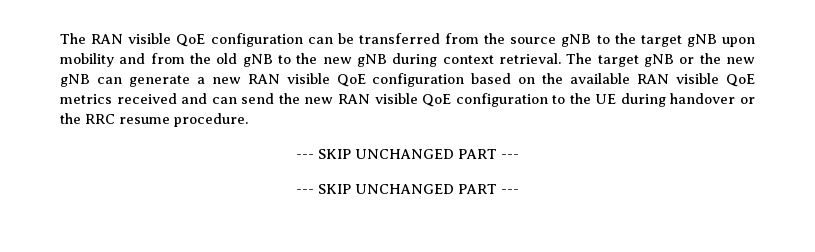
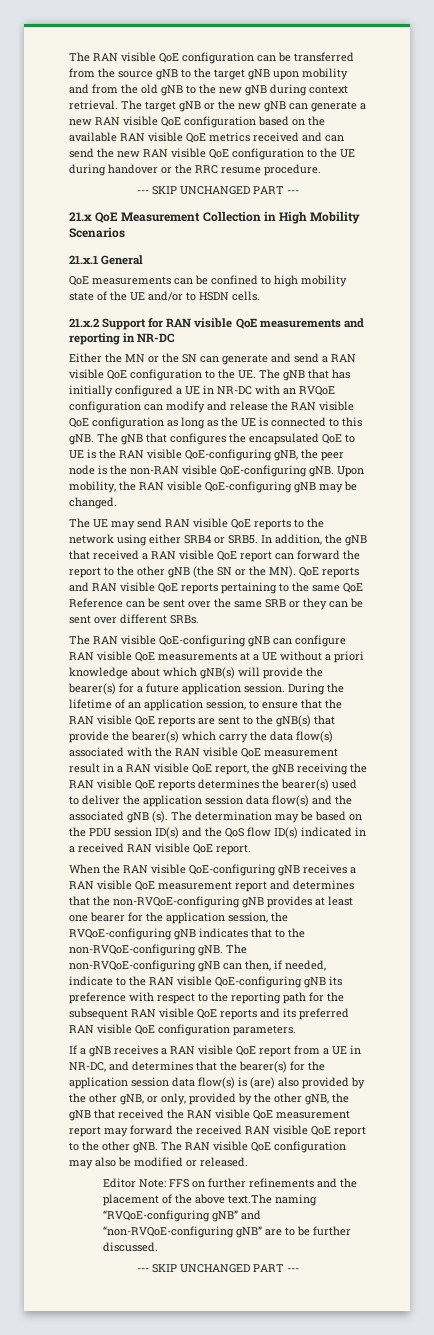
(519, 156) none -> [69,211,361,224] [69,227,125,238] [69,255,144,265] [69,275,347,287] [69,291,260,301] [69,318,364,330] [69,333,175,345] [69,353,356,365] [69,369,350,381] [69,385,335,397] [69,401,354,413] [69,417,362,429] [69,433,355,445] [69,449,344,461] [69,465,364,477] [69,481,357,493] [69,497,117,509] [69,518,324,530] [69,534,367,546] [69,550,360,562] [69,566,359,578] [69,582,363,594] [69,598,363,610] [69,614,199,624] [69,635,346,647] [69,651,364,663] [69,667,323,679] [68,683,344,695] [69,699,342,711] [69,715,335,727] [69,731,333,743] [69,747,338,758] [69,763,367,775] [69,779,357,791] [69,795,352,807] [69,811,362,823] [69,827,366,839] [69,843,251,855] [69,864,356,876] [69,880,354,892] [69,896,353,908] [69,912,288,924] [69,928,305,940] [69,944,247,956] [69,960,326,972] [69,976,342,988] [69,992,344,1004] [69,1008,349,1020] [69,1024,296,1036] [69,1045,361,1057] [69,1061,325,1073] [69,1077,365,1089] [69,1093,349,1105] [69,1109,350,1121] [69,1125,366,1137] [69,1141,346,1153] [69,1157,248,1169] [102,1178,357,1188] [102,1194,317,1206] [102,1210,261,1222] [102,1226,351,1238] [102,1242,158,1252] // 21.x QoE Measurement Collection in High Mobility Scenarios // 21.x.1 General // QoE measurements can be confined to high mobility state of the UE and/or to HSDN cells. // 21.x.2 Support for RAN visible QoE measurements and reporting in NR-DC // Either the MN or the SN can generate and send a RAN visible QoE configuration to the UE. The gNB that has initially configured a UE in NR-DC with an RVQoE configuration can modify and release the RAN visible QoE configuration as long as the UE is connected to this gNB. The gNB that configures the encapsulated QoE to UE is the RAN visible QoE-configuring gNB, the peer node is the non-RAN visible QoE-configuring gNB. Upon mobility, the RAN visible QoE-configuring gNB may be changed. // The UE may send RAN visible QoE reports to the network using either SRB4 or SRB5. In addition, the gNB that received a RAN visible QoE report can forward the report to the other gNB (the SN or the MN). QoE reports and RAN visible QoE reports pertaining to the same QoE Reference can be sent over the same SRB or they can be sent over different SRBs. // The RAN visible QoE-configuring gNB can configure RAN visible QoE measurements at a UE without a priori knowledge about which gNB(s) will provide the bearer(s) for a future application session. During the lifetime of an application session, to ensure that the RAN visible QoE reports are sent to the gNB(s) that provide the bearer(s) which carry the data flow(s) associated with the RAN visible QoE measurement result in a RAN visible QoE report, the gNB receiving the RAN visible QoE reports determines the bearer(s) used to deliver the application session data flow(s) and the associated gNB (s). The determination may be based on the PDU session ID(s) and the QoS flow ID(s) indicated in a received RAN visible QoE report. // When the RAN visible QoE-configuring gNB receives a RAN visible QoE measurement report and determines that the non-RVQoE-configuring gNB provides at least one bearer for the application session, the RVQoE-configuring gNB indicates that to the non-RVQoE-configuring gNB. The non-RVQoE-configuring gNB can then, if needed, indicate to the RAN visible QoE-configuring gNB its preference with respect to the reporting path for the subsequent RAN visible QoE reports and its preferred RAN visible QoE configuration parameters. // If a gNB receives a RAN visible QoE report from a UE in NR-DC, and determines that the bearer(s) for the application session data flow(s) is (are) also provided by the other gNB, or only, provided by the other gNB, the gNB that received the RAN visible QoE measurement report may forward the received RAN visible QoE report to the other gNB. The RAN visible QoE configuration may also be modified or released. // Editor Note: FFS on further refinements and the placement of the above text.The naming “RVQoE-configuring gNB” and “non-RVQoE-configuring gNB” are to be further discussed.

